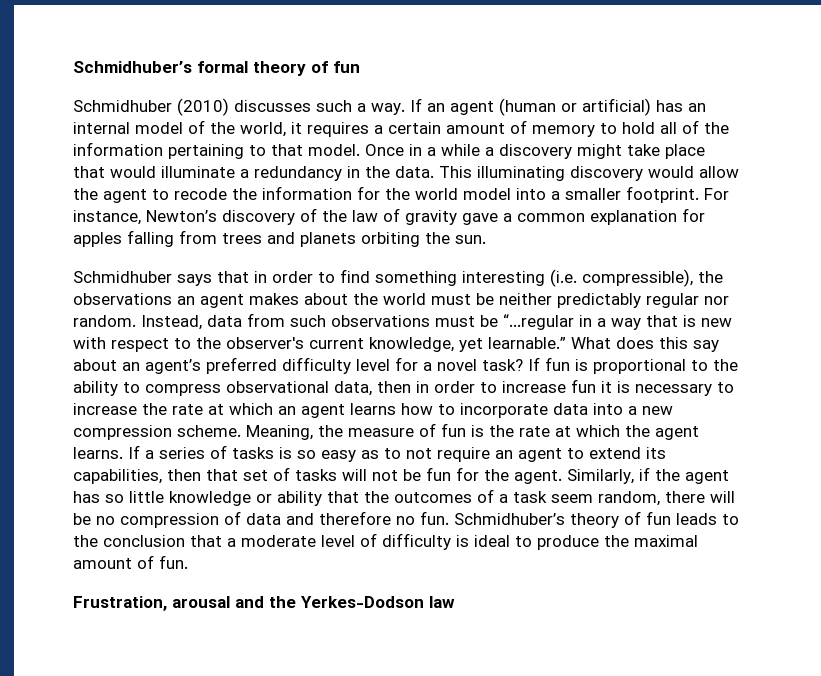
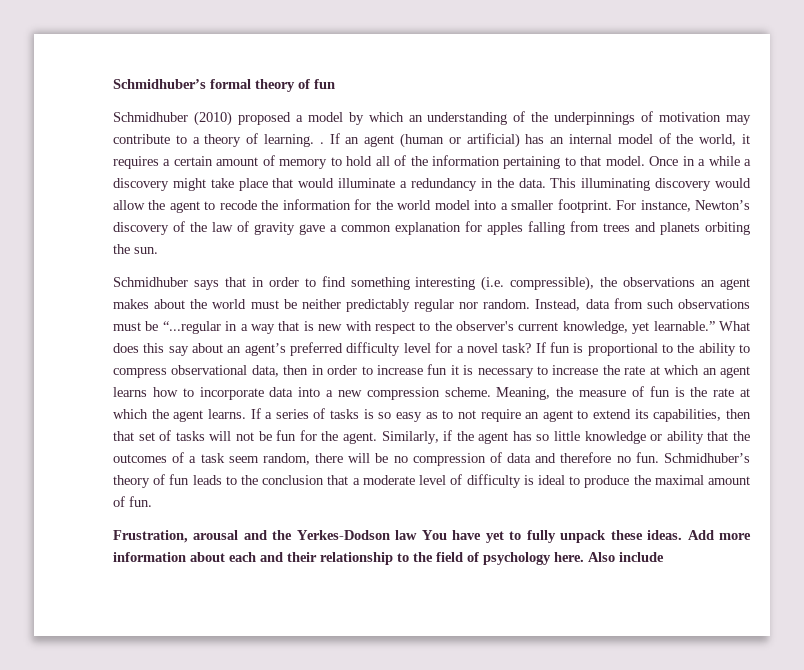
[234,100,405,115] discusses such a way. -> [237,111,752,125] [113,133,324,147] proposed a model by which an understanding of the underpinnings of motivation may contribute to a theory of learning. .
(455, 602) none -> [421,530,751,543] [113,552,664,565] You have yet to fully unpack these ideas. Add more information about each and their relationship to the field of psychology here. Also include

